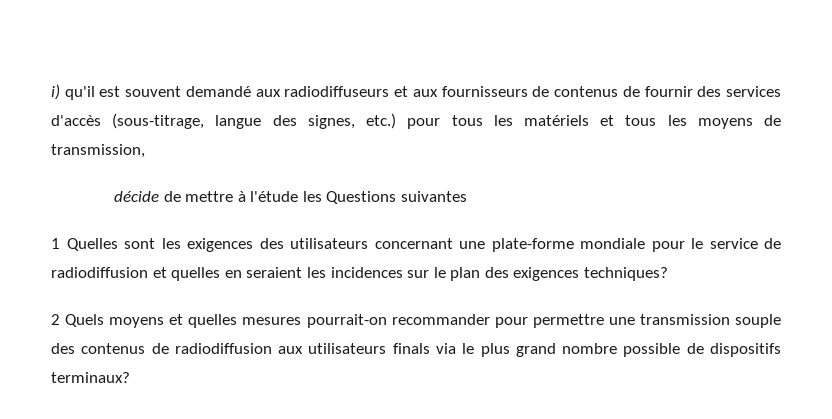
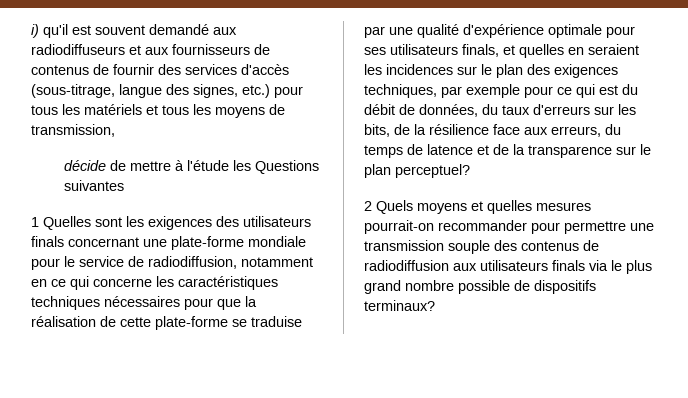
(368, 243) none -> [31,236,64,247] finals
[51,267,148,278] radiodiffusion -> [148,256,313,269] [31,276,278,290] [31,296,257,310] [31,316,302,330] [364,24,635,38] [364,44,499,57] radiodiffusion, notamment en ce qui concerne les caractéristiques techniques nécessaires pour que la réalisation de cette plate-forme se traduise par une qualité d'expérience optimale pour ses utilisateurs finals,
[584,267,669,281] techniques? -> [364,84,638,98] [364,104,636,117] [364,124,621,137] [364,144,651,158] [364,164,470,178] techniques, par exemple pour ce qui est du débit de données, du taux d'erreurs sur les bits, de la résilience face aux erreurs, du temps de latence et de la transparence sur le plan perceptuel?

